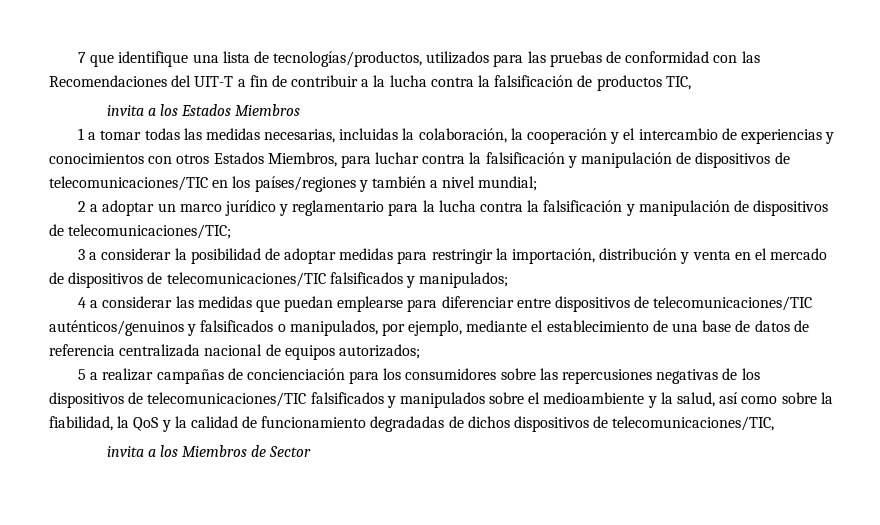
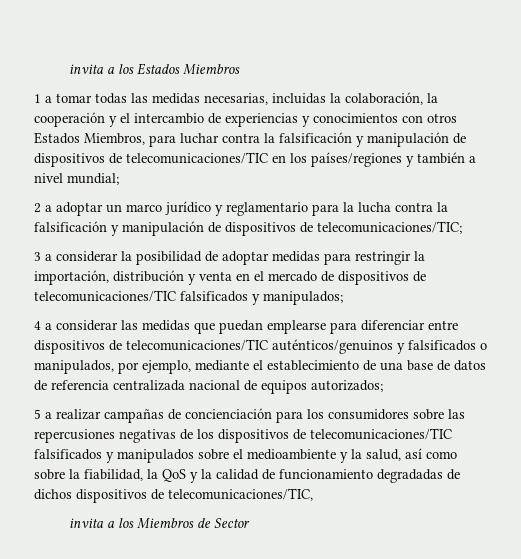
[77,51,760,67] [49,75,691,91] 7 que identifique una lista de tecnologías/productos, utilizados para las pruebas de conformidad con las Recomendaciones del UIT-T a fin de contribuir a la lucha contra la falsificación de productos TIC, // -> (69, 69) none

